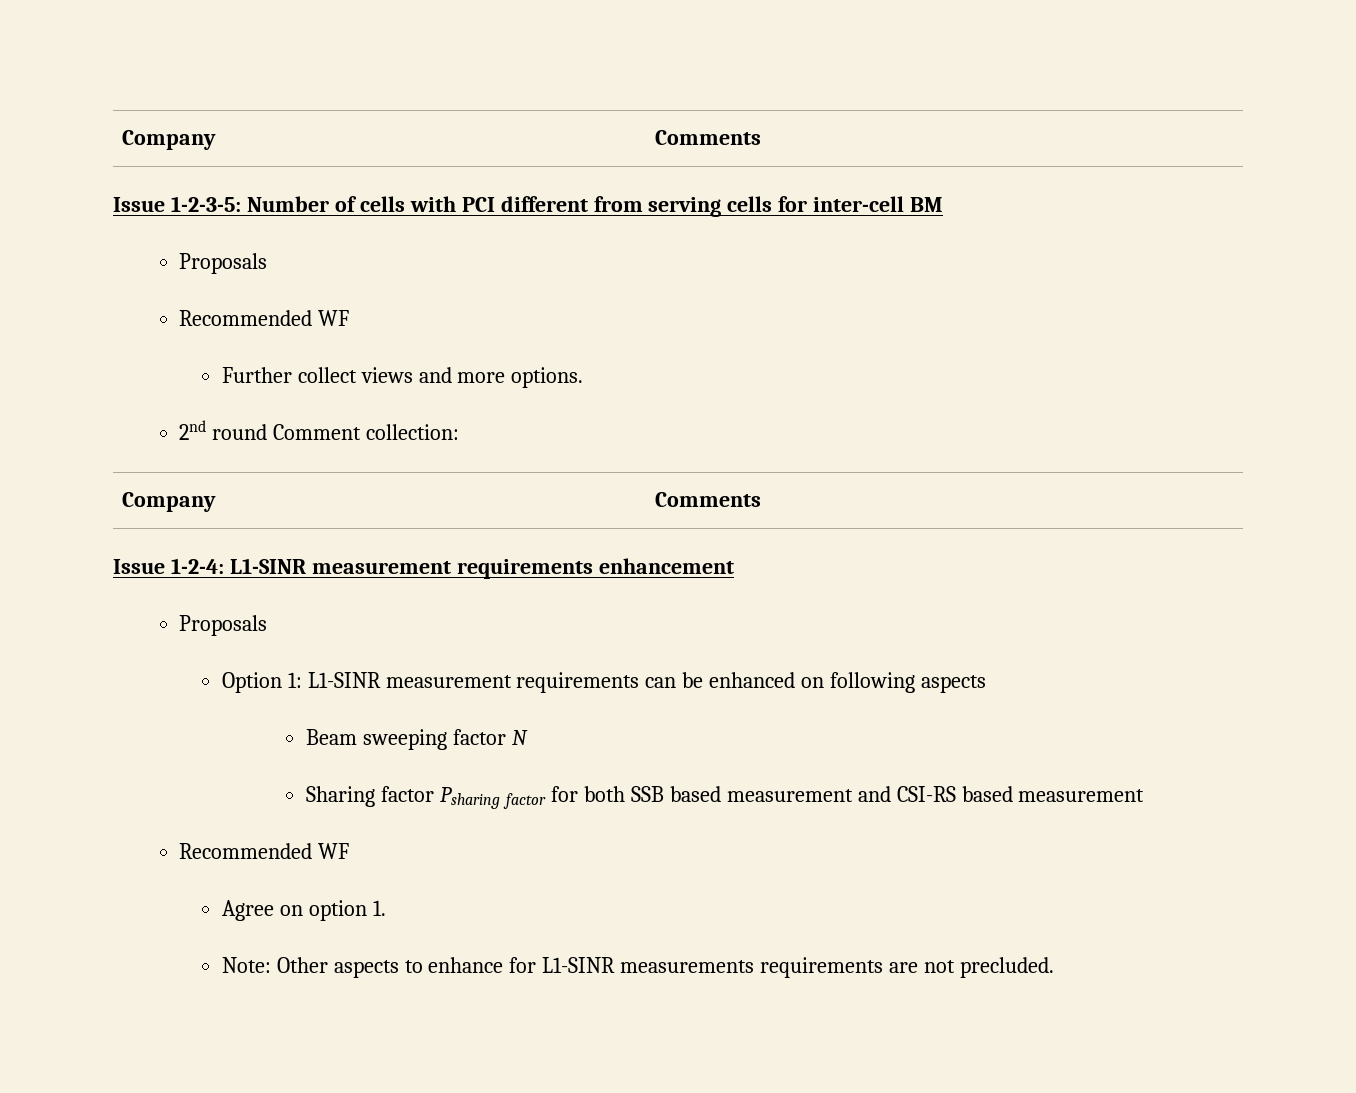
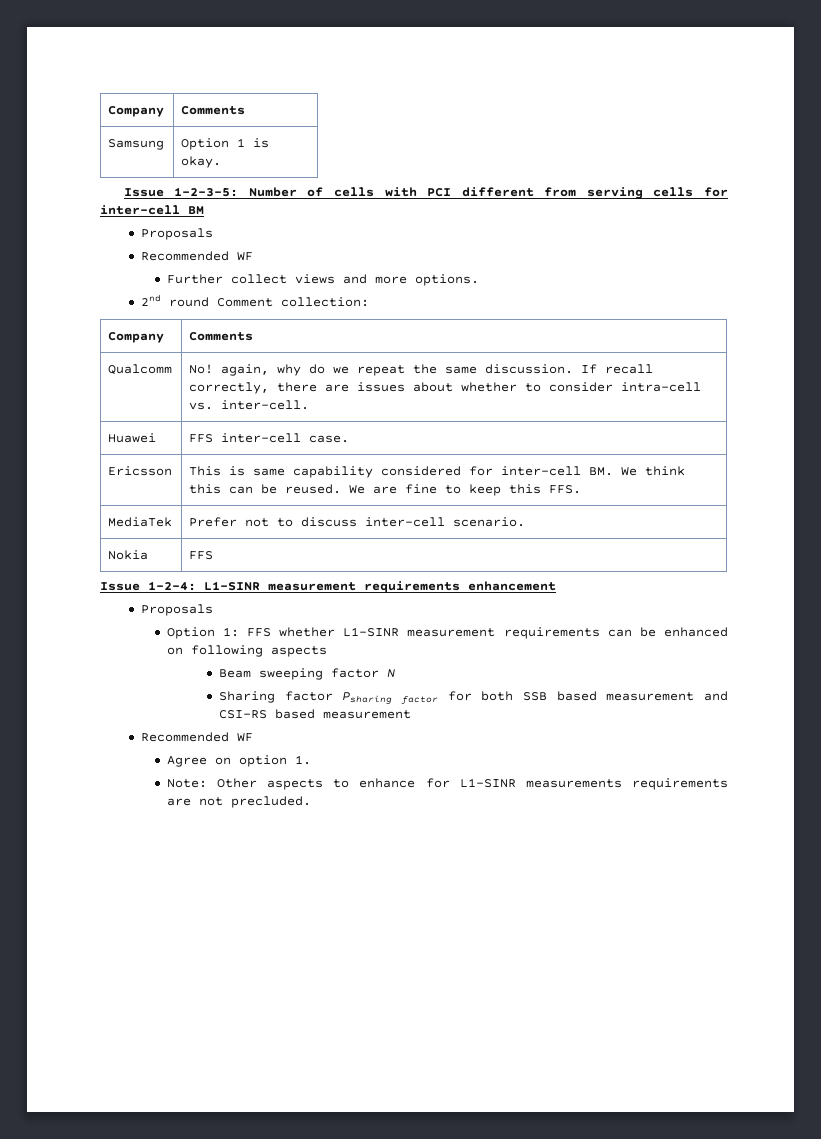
[122,130,217,150] [655,130,762,145] Company | Comments -> [108,106,165,117] [181,106,246,115] [108,139,165,150] [181,138,270,150] [181,156,222,168] Company | Comments // Samsung | Option 1 is okay.
(762, 499) none -> [108,364,173,375] [189,364,654,376] [189,382,702,394] [189,400,310,410] [108,433,157,443] [189,433,350,443] [108,466,173,476] [189,466,686,478] [189,484,582,496] [108,517,173,527] [189,517,526,527] [108,550,149,560] [189,551,214,560] // Qualcomm | No! again, why do we repeat the same discussion. If recall correctly, there are issues about whether to consider intra-cell vs. inter-cell. // Huawei | FFS inter-cell case. // Ericsson | This is same capability considered for inter-cell BM. We think this can be reused. We are fine to keep this FFS. // MediaTek | Prefer not to discuss inter-cell scenario. // Nokia | FFS
(302, 680) none -> [247,627,336,637] FFS whether

